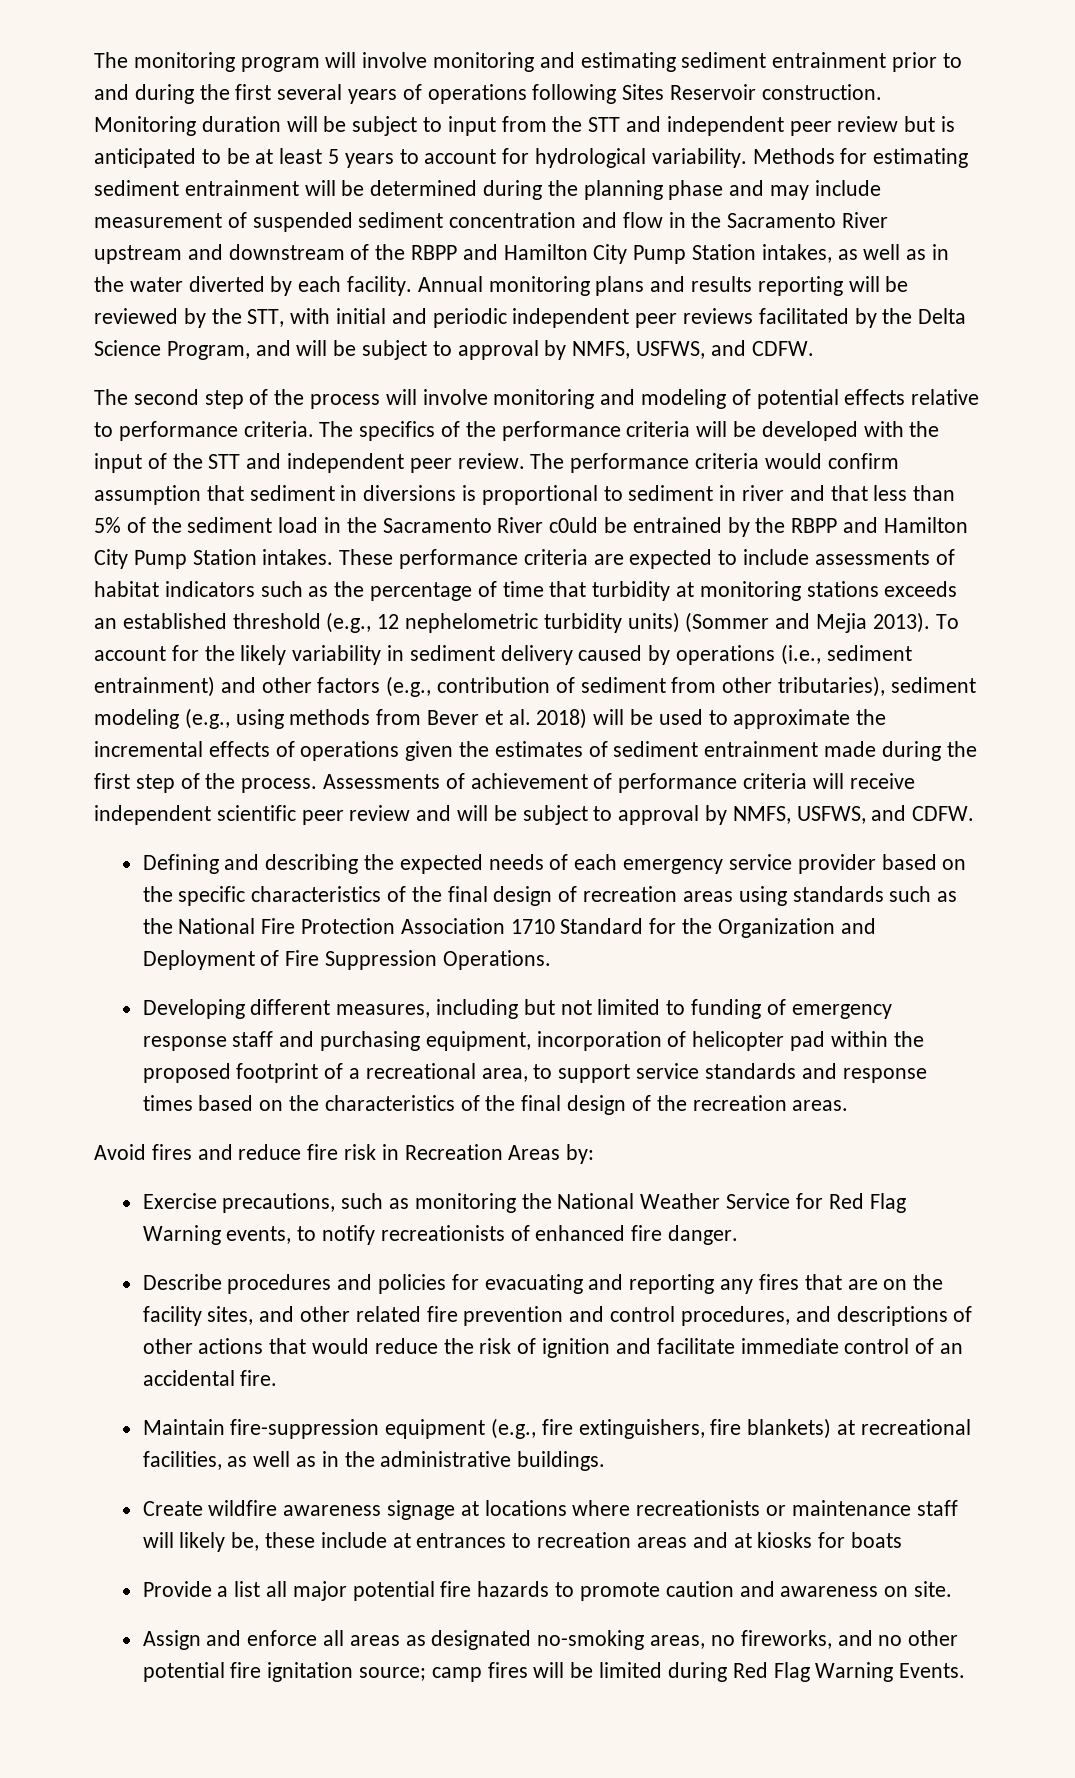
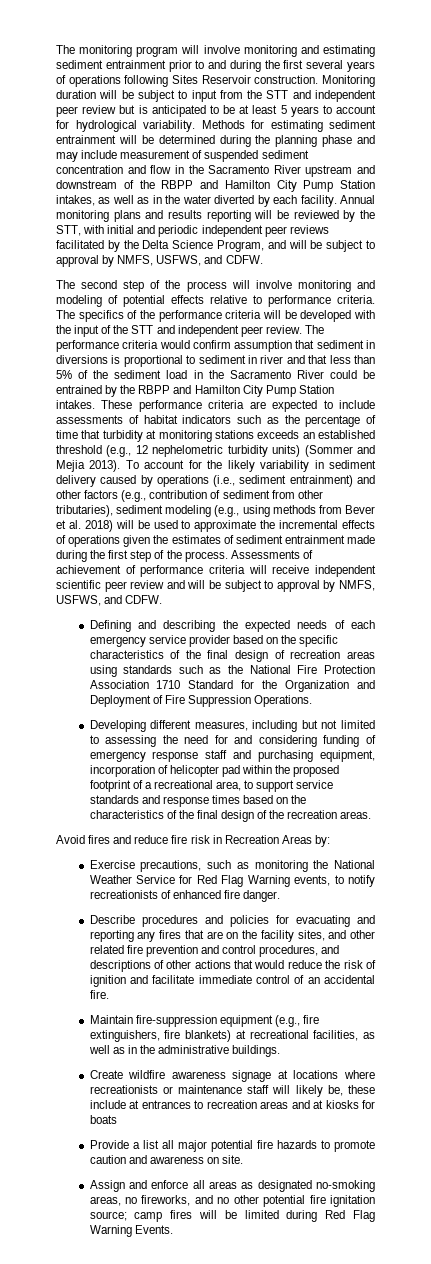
[549,517,599,533] c0uld -> [329,370,357,379] could
(686, 1007) none -> [105,735,317,747] assessing the need for and considering

